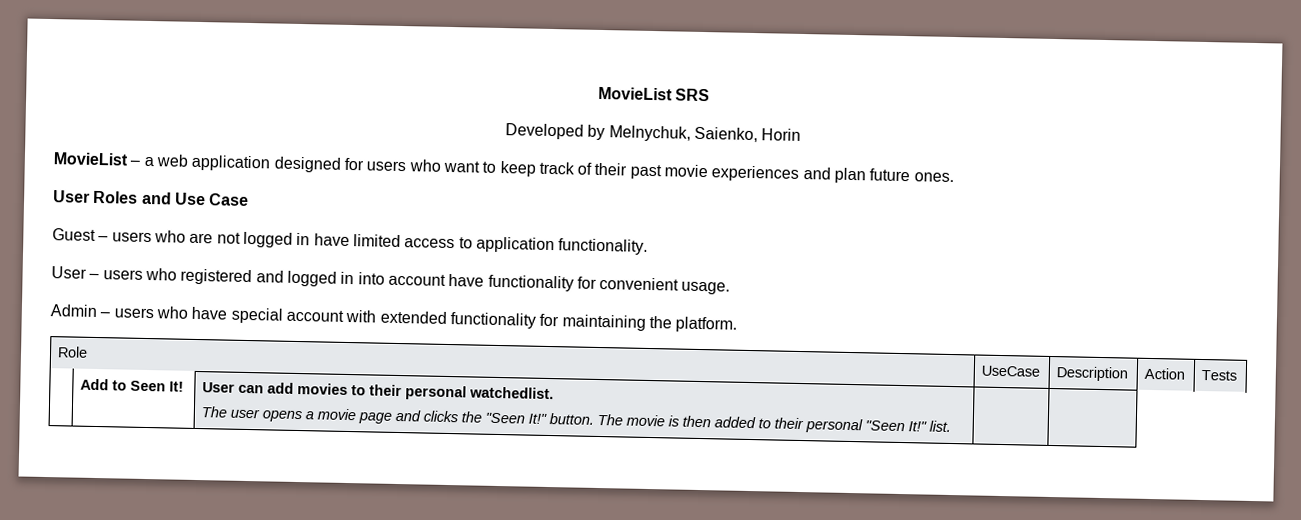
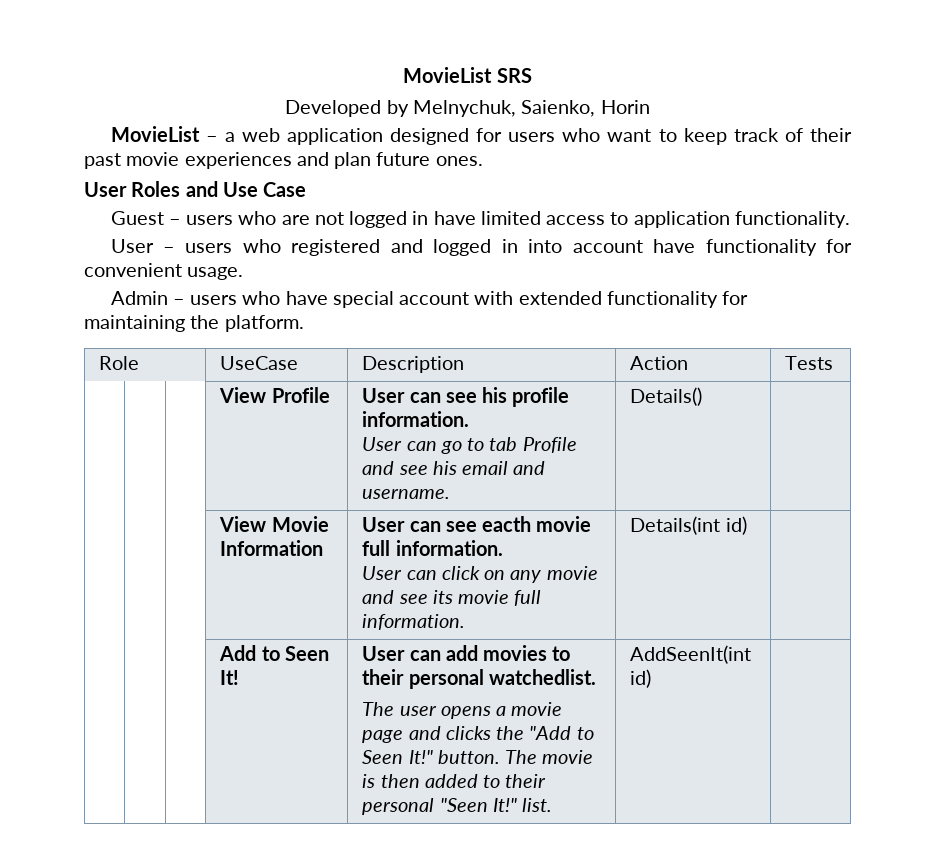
(1237, 375) none -> [219,387,330,403] [362,387,570,407] [362,411,470,427] [362,437,577,454] [362,461,546,475] [362,488,451,499] [630,387,703,406] [219,516,329,532] [220,540,324,556] [362,516,592,532] [362,540,503,556] [362,566,598,583] [362,590,542,606] [362,614,466,630] [630,516,747,535] | | View Profile | User can see his profile information. // User can go to tab Profile and see his email and username. | Details() | // | | | View Movie Information | User can see eacth movie full information. // User can click on any movie and see its movie full information. | Details(int id) | // | | |
[484,412,525,424] "Seen -> [529,726,594,740] [362,750,404,764] "Add to Seen
(951, 426) none -> [630,645,752,664] [630,669,652,688] AddSeenIt(int id)

